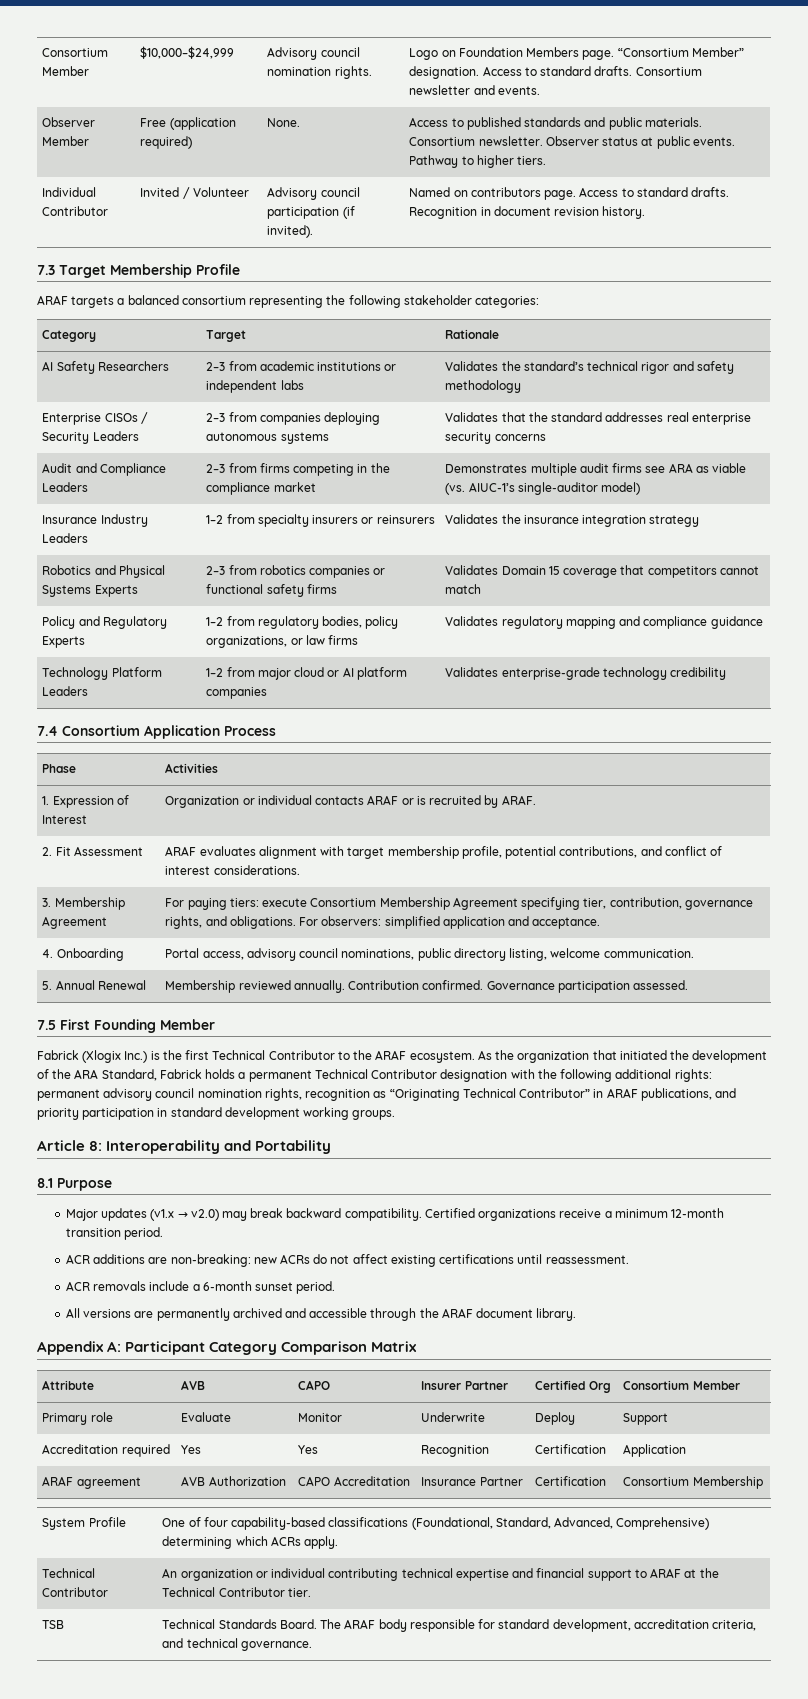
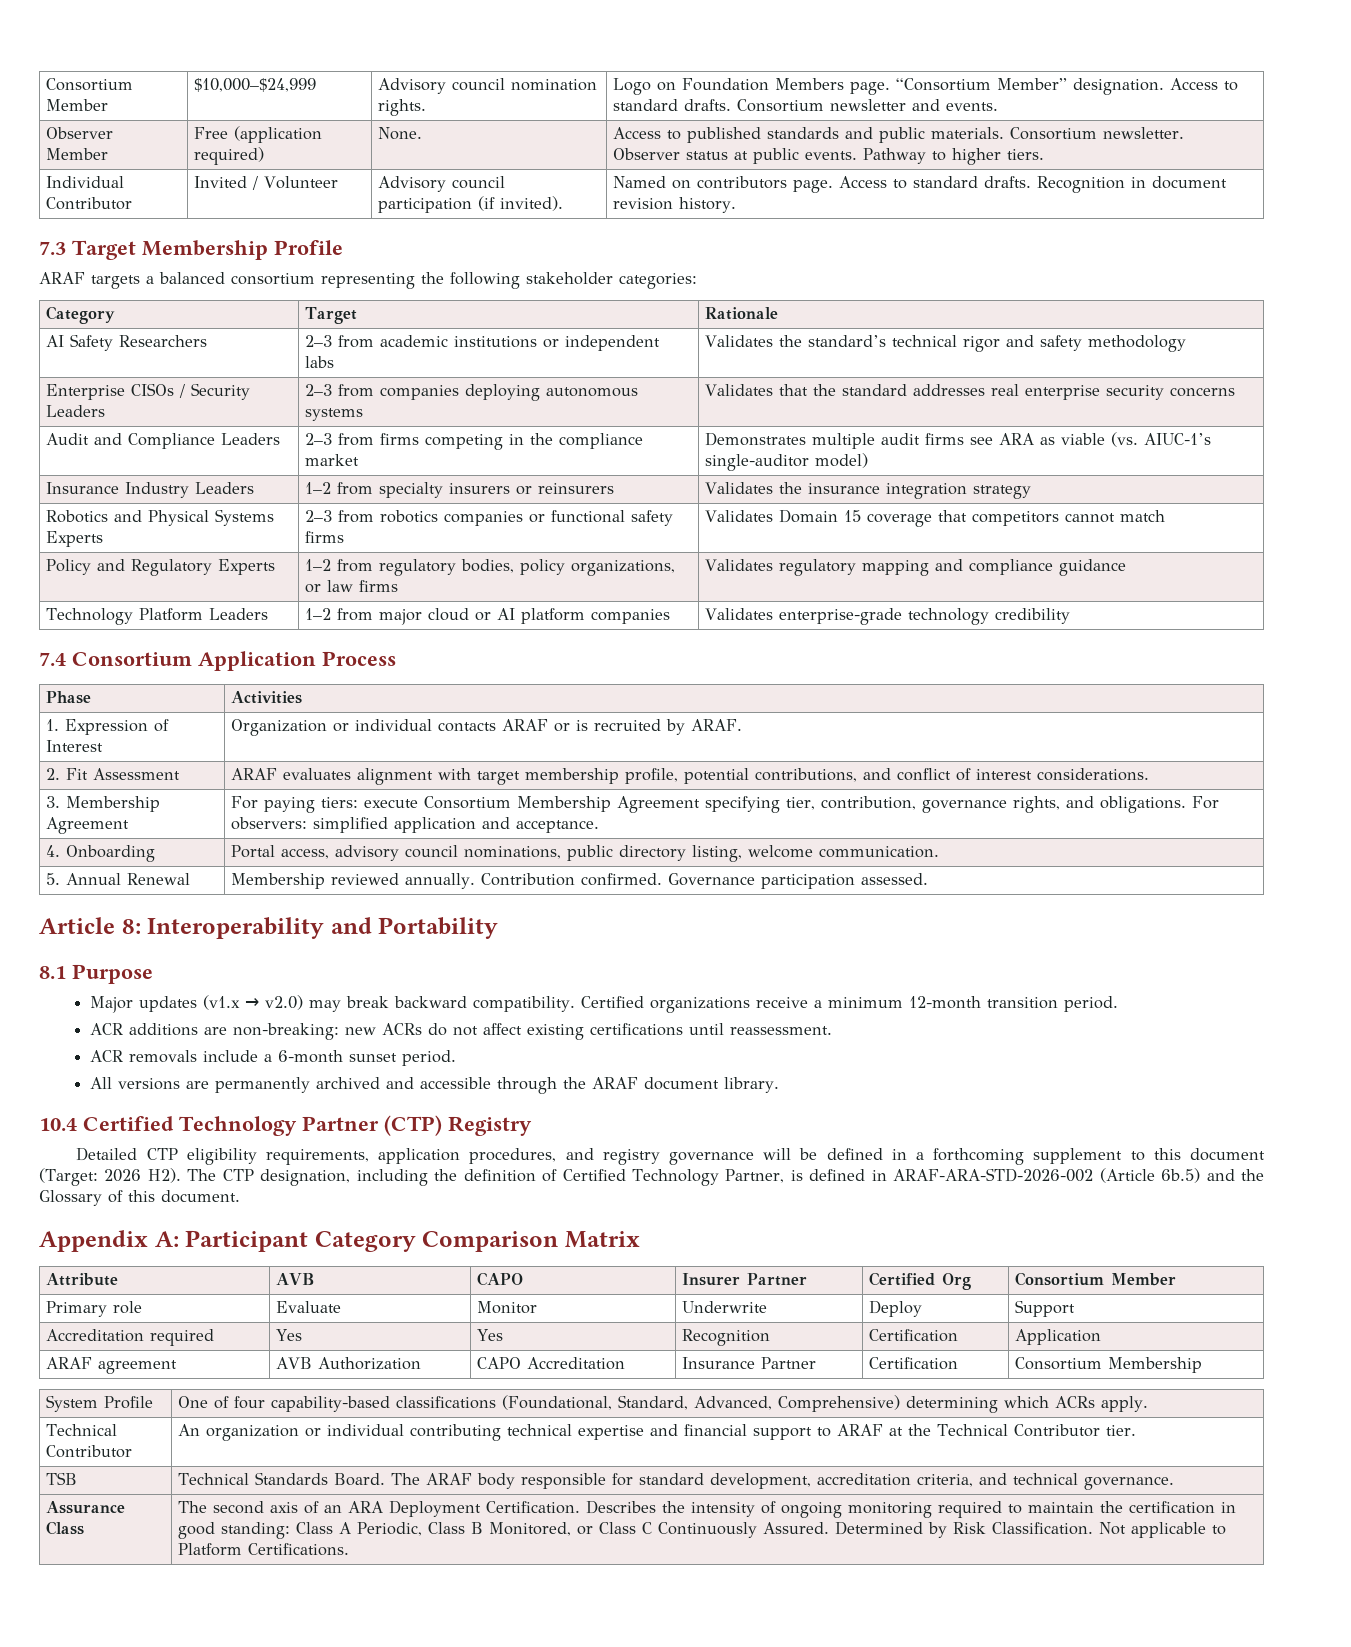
[37,1019,215,1033] [37,1050,768,1063] [37,1069,712,1082] [37,1088,737,1101] [37,1107,396,1120] // 7.5 First Founding Member // Fabrick (Xlogix Inc.) is the first Technical Contributor to the ARAF ecosystem. As the organization that initiated the development of the ARA Standard, Fabrick holds a permanent Technical Contributor designation with the following additional rights: permanent advisory council nomination rights, recognition as “Originating Technical Contributor” in ARAF publications, and priority participation in standard development working groups. -> (929, 879) none
(577, 1314) none -> [39,1115,532,1136] [76,1147,1266,1165] [39,1168,1264,1186] [39,1190,240,1206] // 10.4 Certified Technology Partner (CTP) Registry // Detailed CTP eligibility requirements, application procedures, and registry governance will be defined in a forthcoming supplement to this document (Target: 2026 H2). The CTP designation, including the definition of Certified Technology Partner, is defined in ARAF-ARA-STD-2026-002 (Article 6b.5) and the Glossary of this document.
(312, 1646) none -> [46,1501,126,1514] [46,1521,85,1535] [178,1500,1237,1518] [178,1521,1227,1539] [178,1543,350,1556] // Assurance Class | The second axis of an ARA Deployment Certification. Describes the intensity of ongoing monitoring required to maintain the certification in good standing: Class A Periodic, Class B Monitored, or Class C Continuously Assured. Determined by Risk Classification. Not applicable to Platform Certifications.

